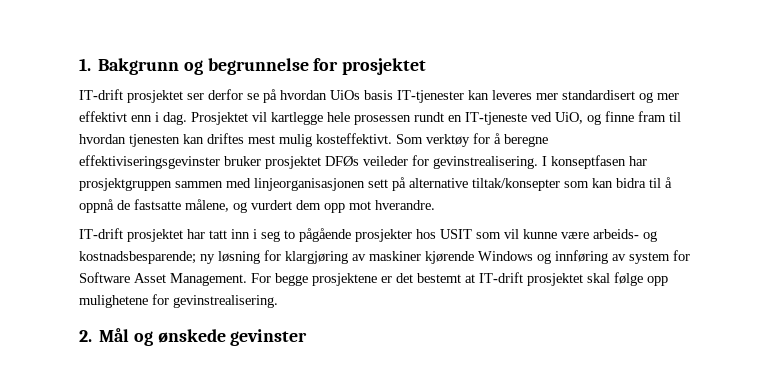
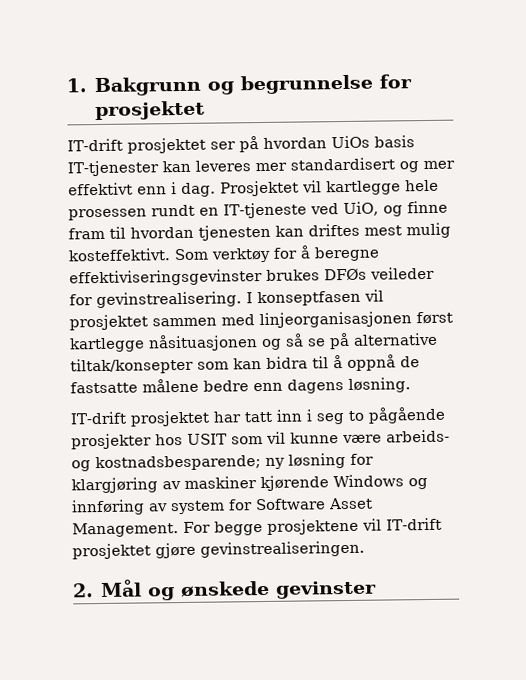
[208,89,259,100] derfor se -> (236, 145) none
[224,156,321,169] bruker prosjektet -> [266,269,320,281] brukes
[629,156,647,166] [79,178,172,191] har prosjektgruppen -> [364,289,384,302] [69,314,148,331] vil prosjektet
[368,179,388,188] sett -> [416,311,453,325] [69,333,326,353] først kartlegge nåsituasjonen og så se
[185,199,435,213] målene, og vurdert dem opp mot hverandre. -> [142,377,411,394] målene bedre enn dagens løsning.
[381,272,668,286] [79,294,278,308] er det bestemt at IT-drift prosjektet skal følge opp mulighetene for gevinstrealisering. -> [362,517,442,531] [72,540,365,560] vil IT-drift prosjektet gjøre gevinstrealiseringen.

